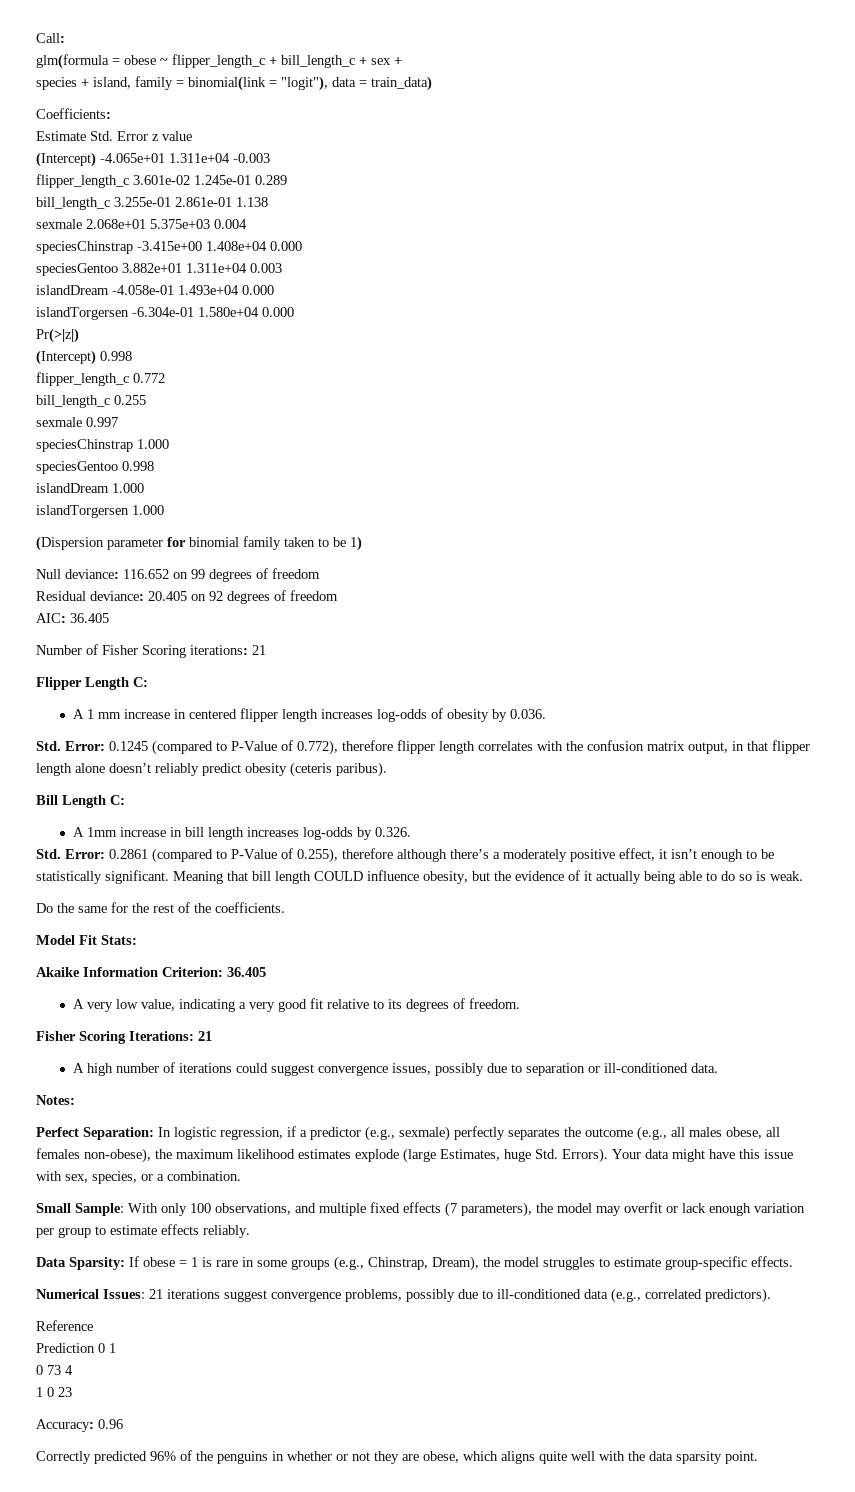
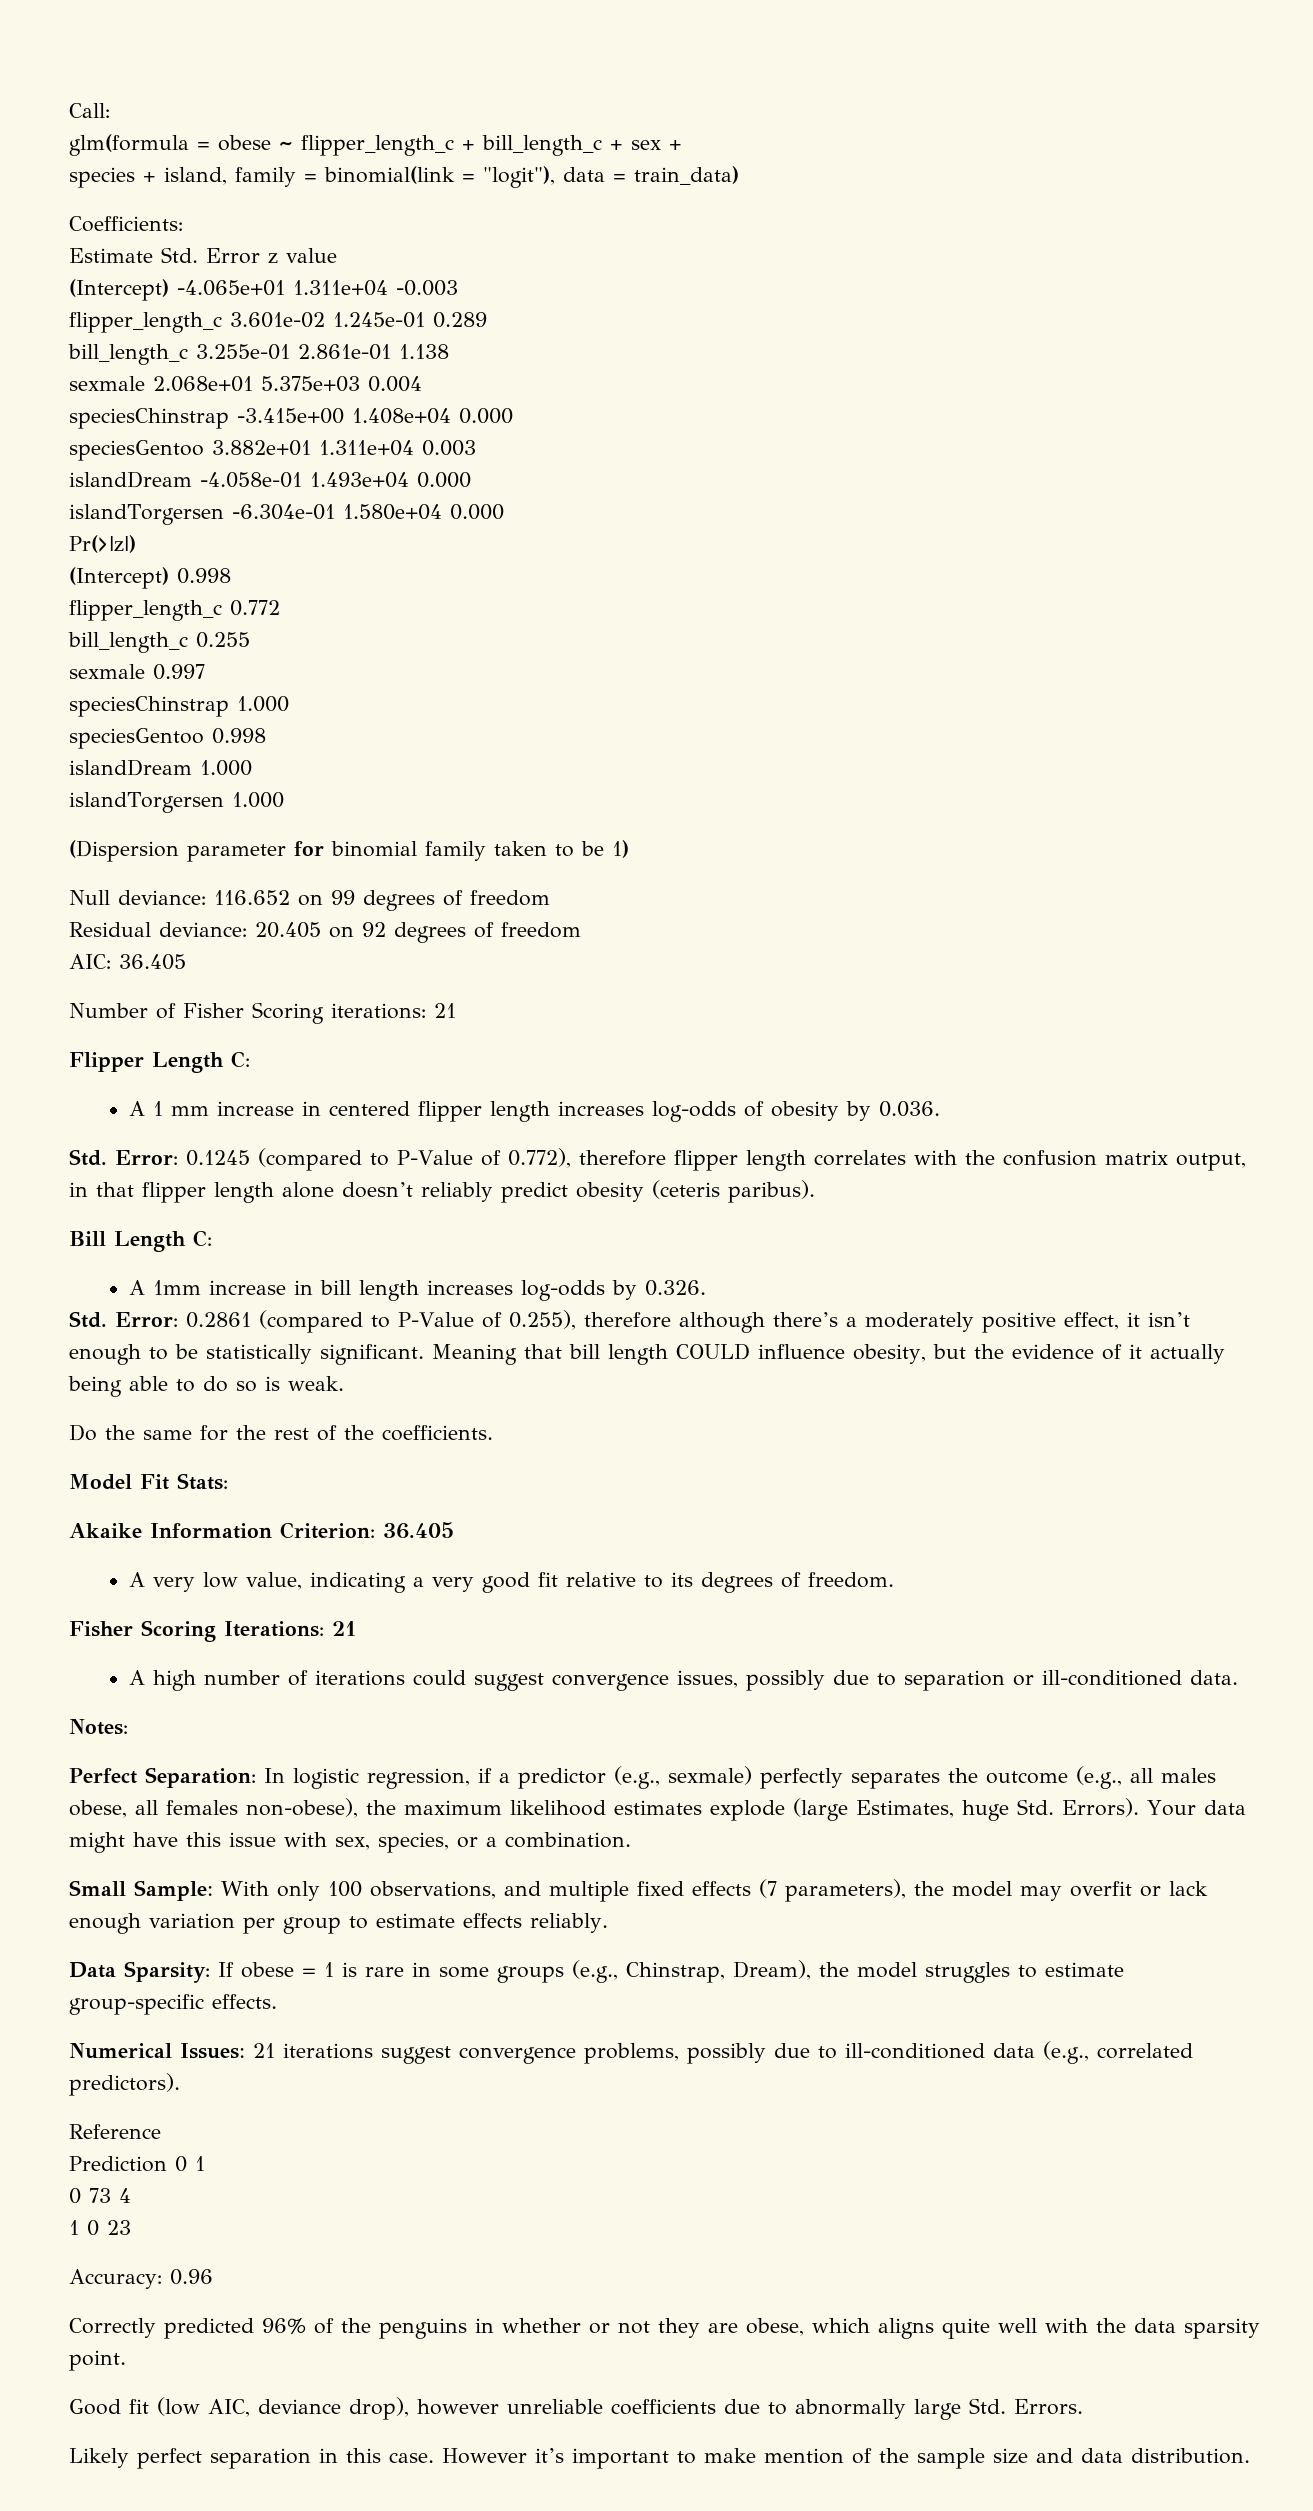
(758, 1457) none -> [69,2397,1083,2420] [69,2448,1250,2469] // Good fit (low AIC, deviance drop), however unreliable coefficients due to abnormally large Std. Errors. // Likely perfect separation in this case. However it’s important to make mention of the sample size and data distribution.

